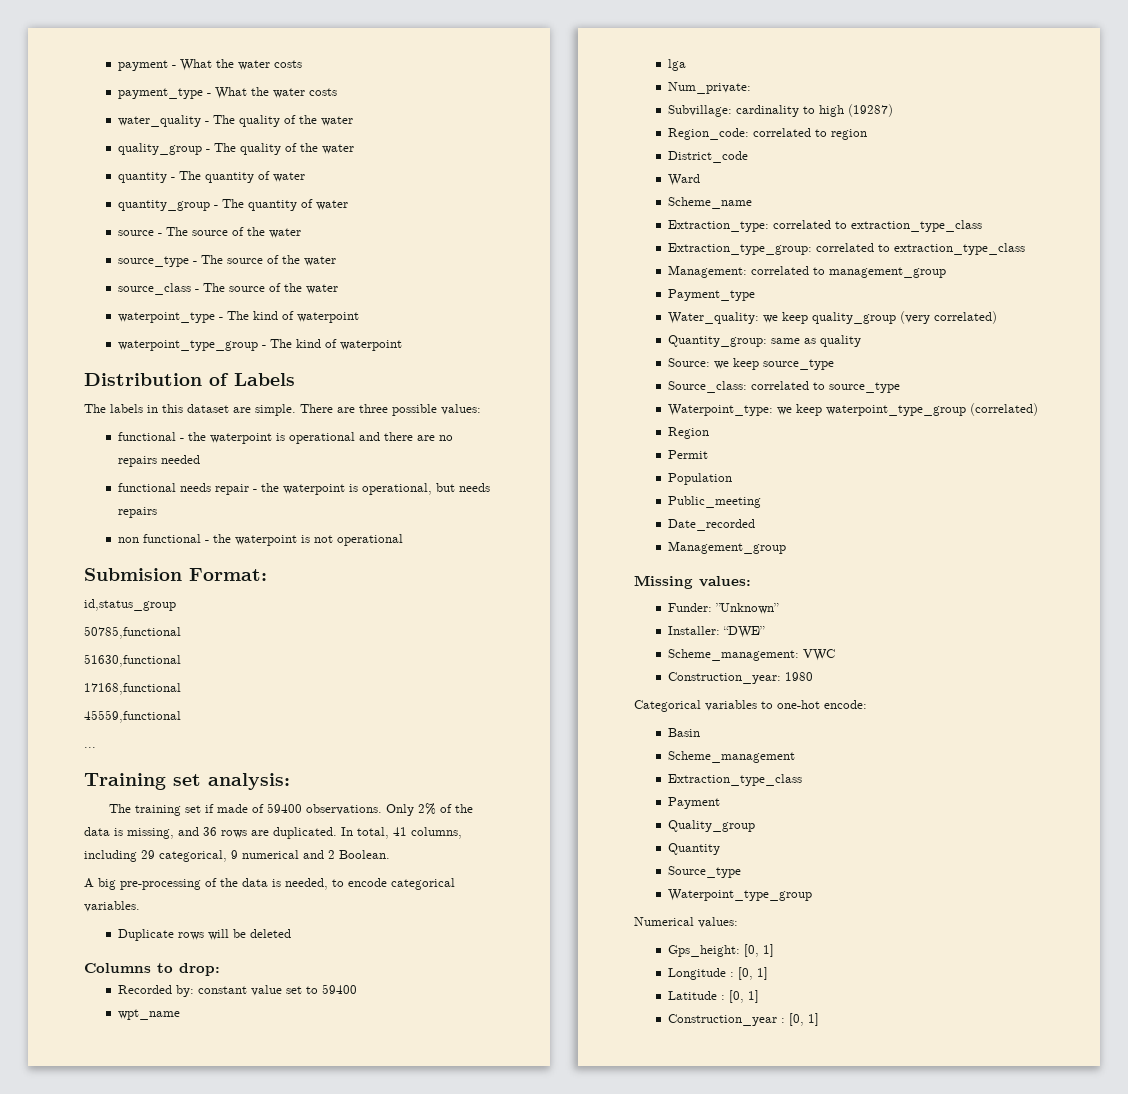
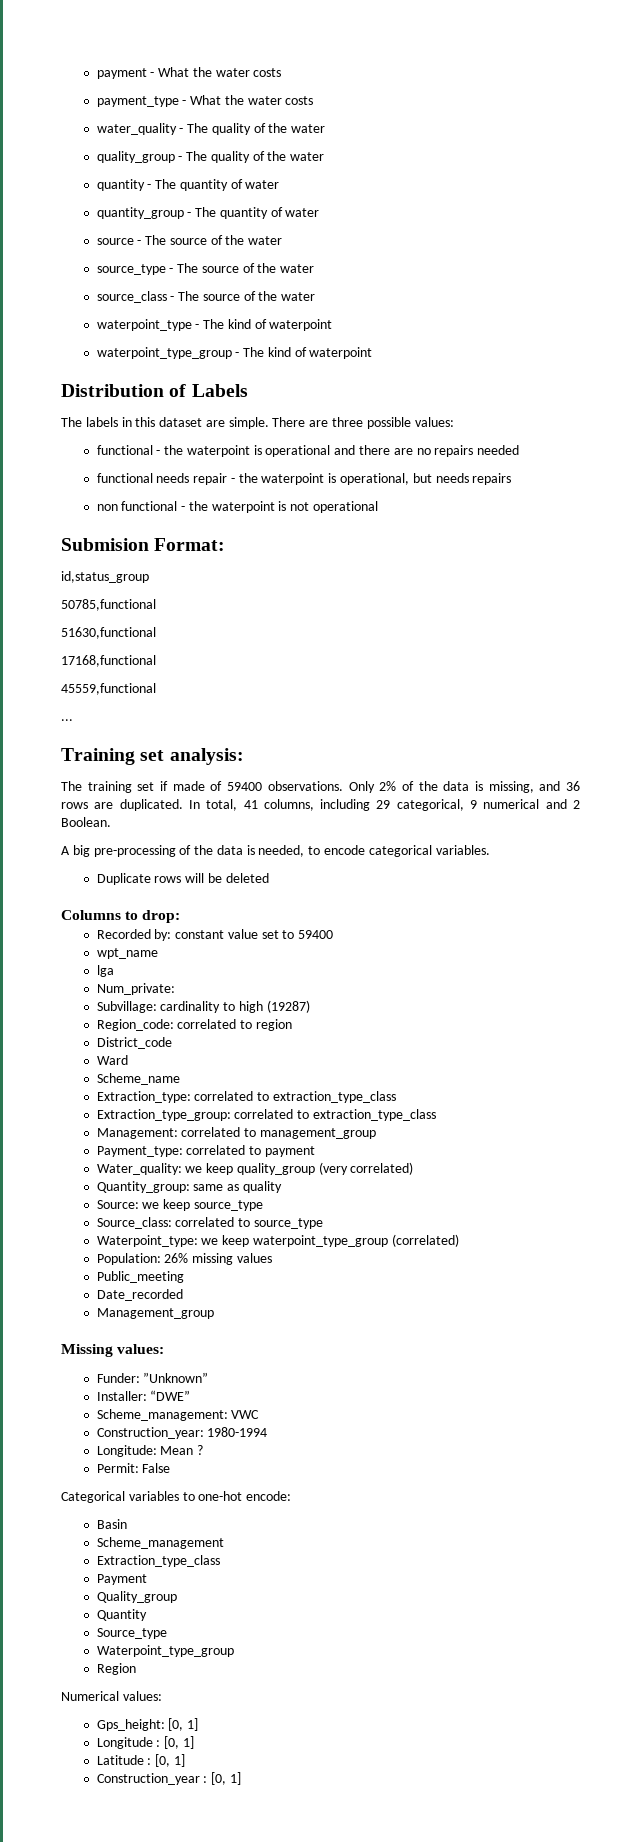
[667,289,755,301] Payment_type -> [96,1145,315,1157] Payment_type: correlated to payment
[667,427,709,439] [667,450,708,459] [667,473,732,485] Region // Permit // Population -> [96,1253,272,1265] Population: 26% missing values
[784,672,813,681] 1980 -> [207,1427,268,1437] [96,1445,204,1457] [96,1463,171,1473] 1980-1994 // Longitude: Mean ? // Permit: False
(812, 895) none -> [96,1663,136,1675] // Region

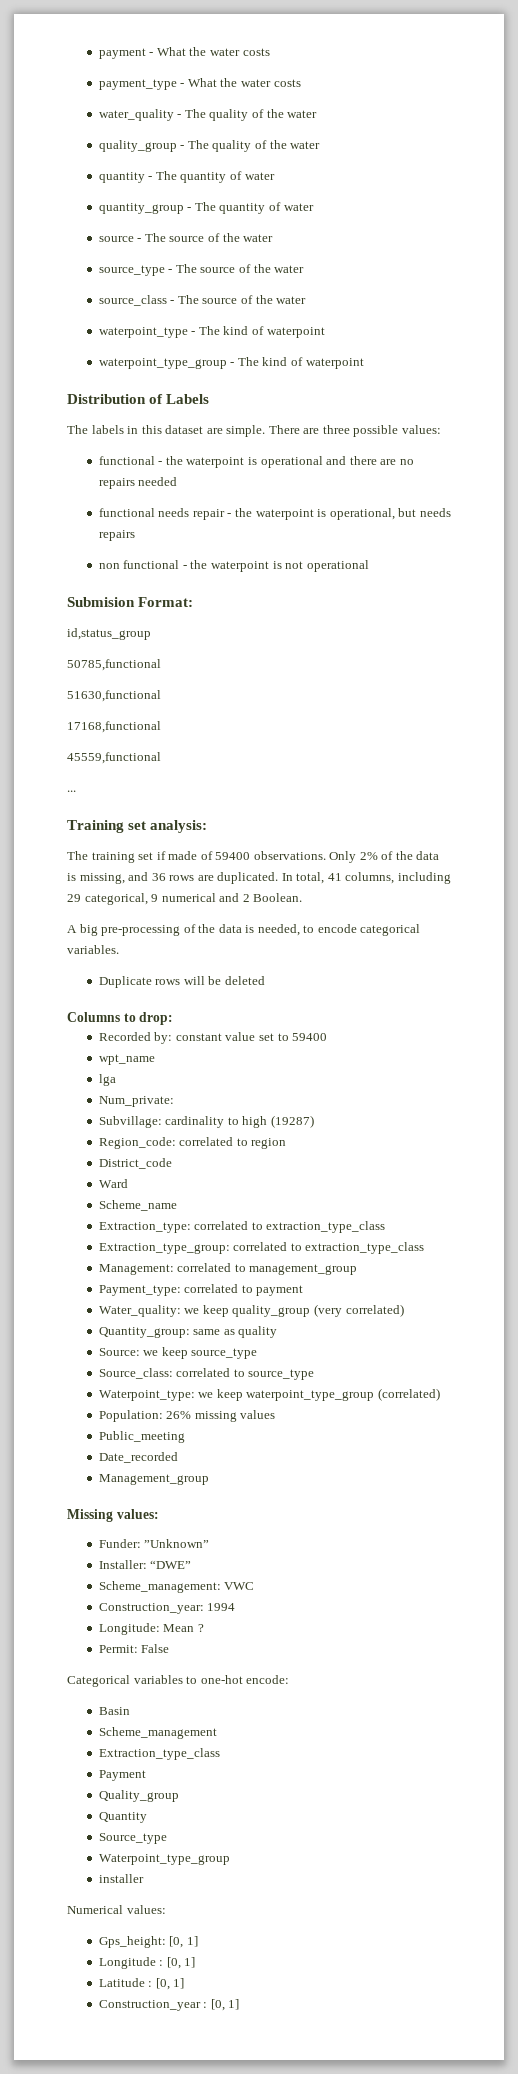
[207,1427,268,1437] 1980-1994 -> [207,1603,236,1611] 1994
[96,1663,136,1675] Region -> [98,1874,144,1883] installer

